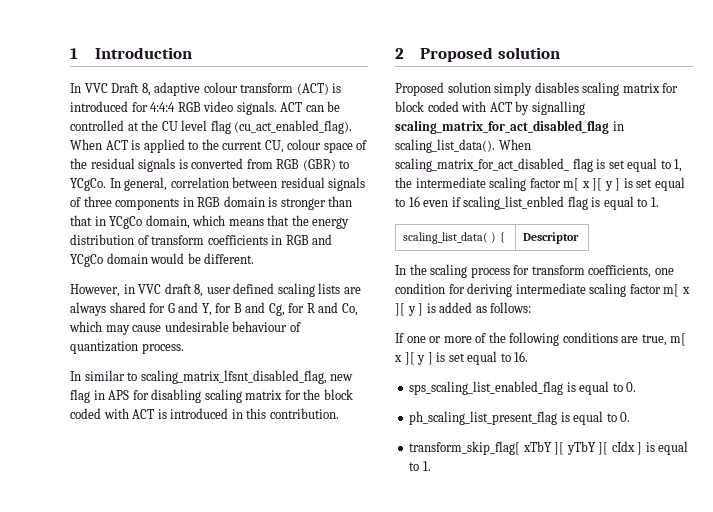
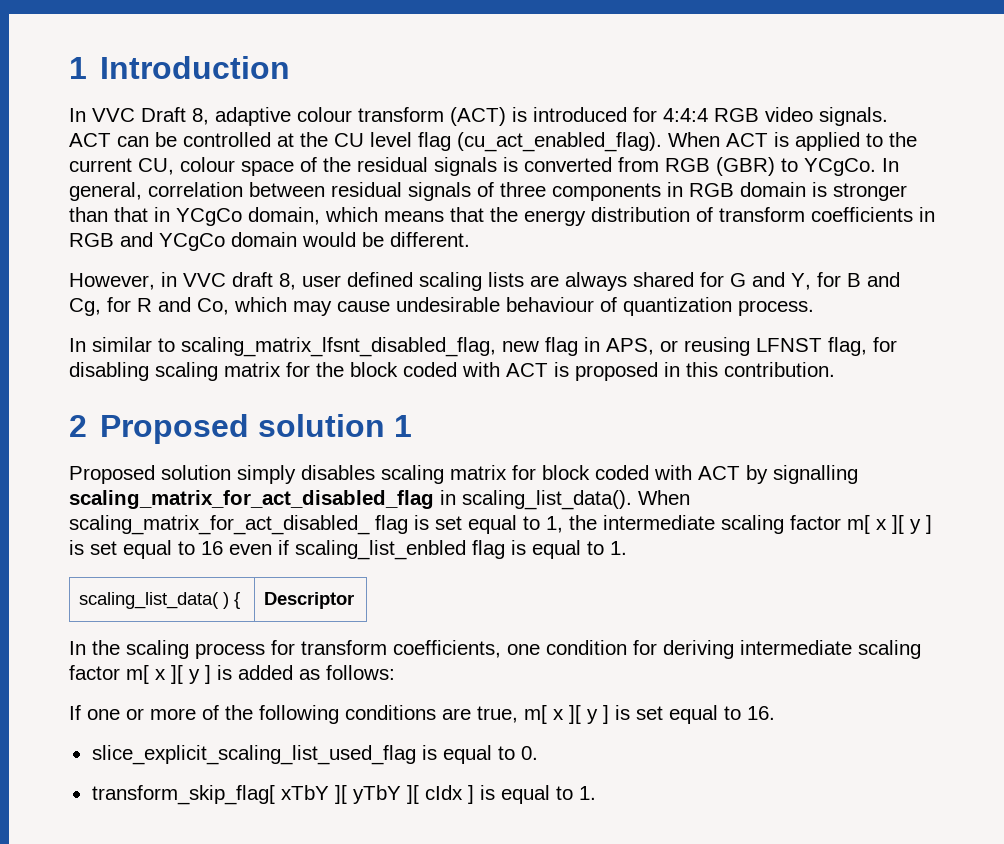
[108,390,130,400] APS -> [606,337,867,356] APS, or reusing LFNST flag,
[170,408,229,419] introduced -> [575,362,658,381] proposed
(560, 53) none -> [394,415,413,437] 1
[409,381,637,395] [409,411,558,425] sps_scaling_list_enabled_flag is equal to 0. // ph_scaling_list_present_flag -> [91,745,416,765] slice_explicit_scaling_list_used_flag

